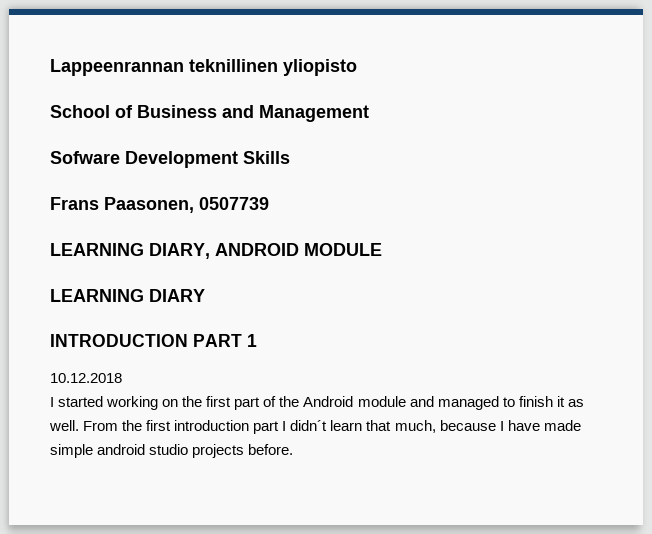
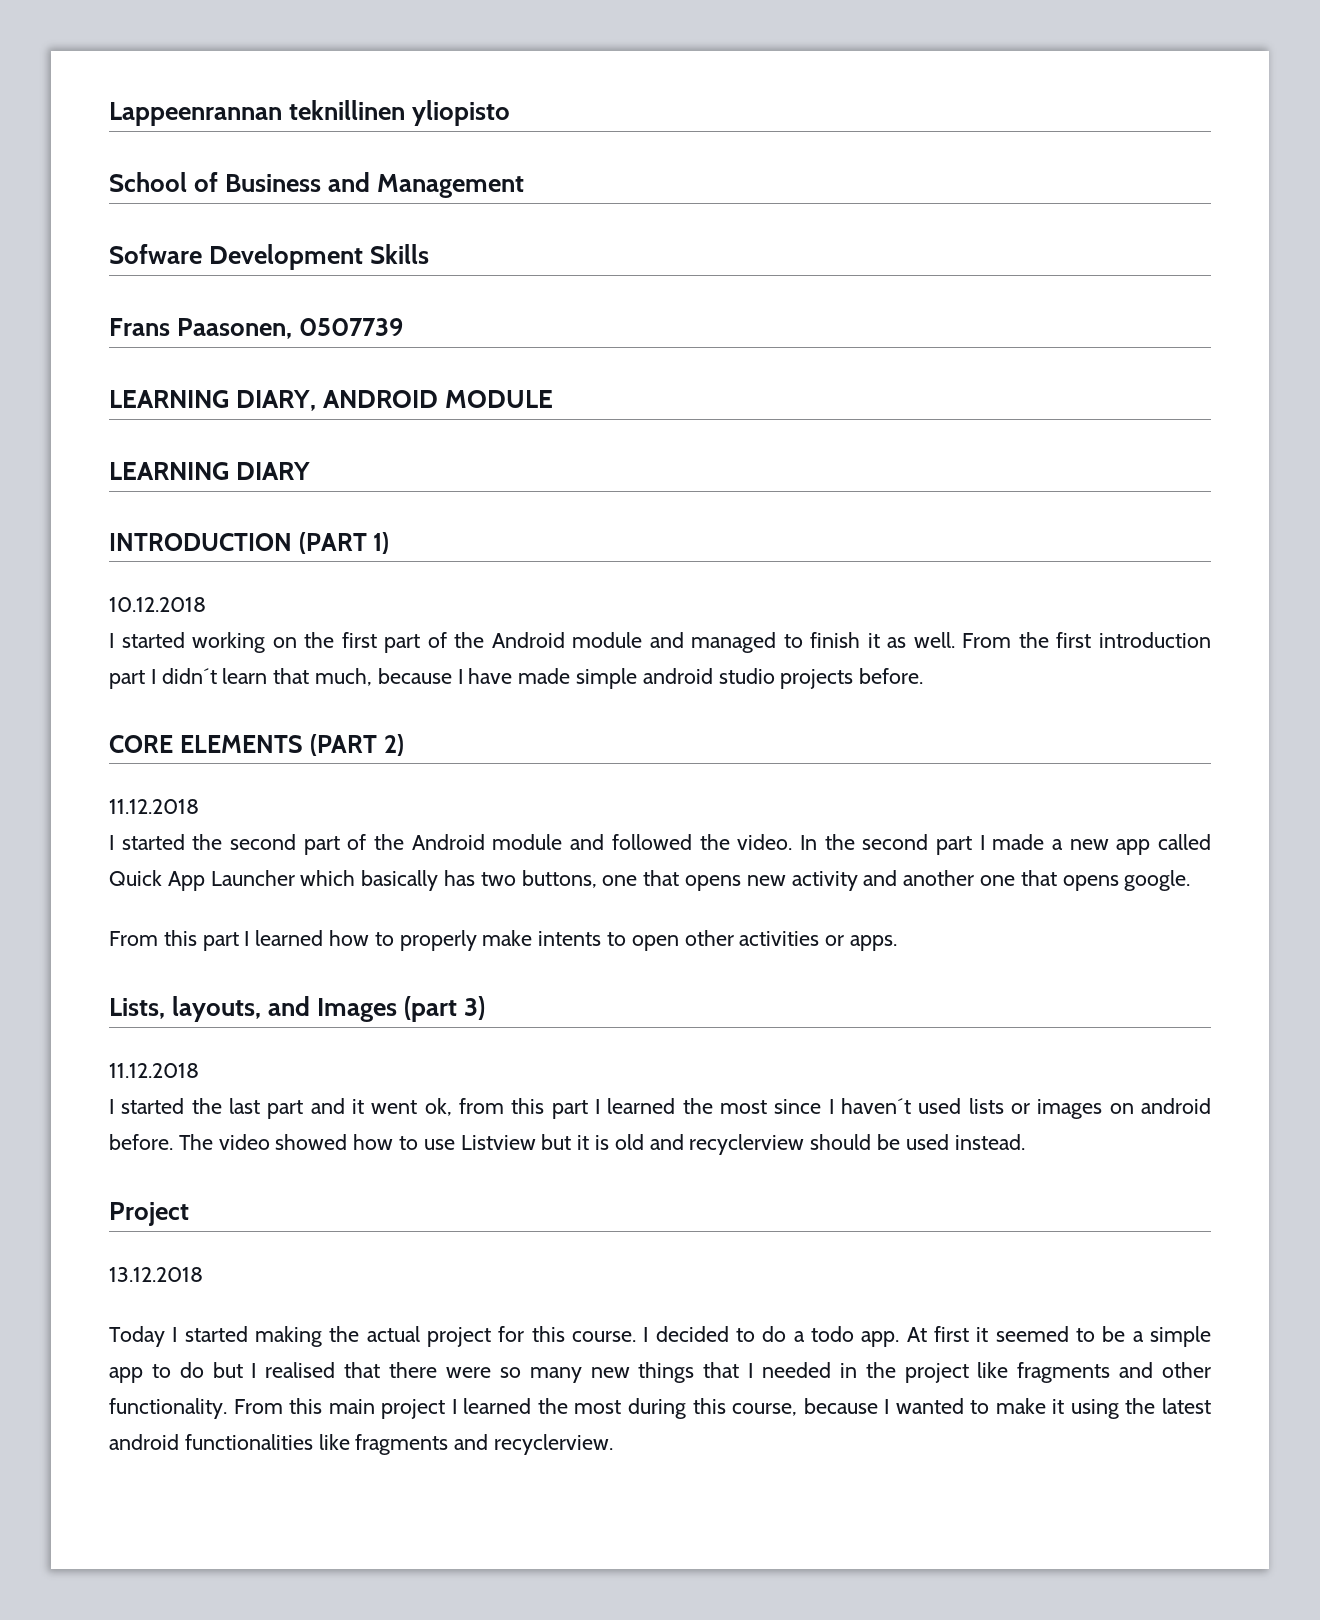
[193,334,257,347] PART 1 -> [298,532,390,554] (PART 1)
(294, 449) none -> [109,734,405,756] [109,799,199,814] [109,834,1211,855] [109,870,1191,891] [109,930,898,951] [109,996,486,1022] [109,1063,199,1078] [109,1098,1212,1119] [109,1134,1025,1155] [109,1202,189,1226] [109,1267,203,1282] [109,1326,1211,1347] [109,1362,1211,1383] [109,1398,1211,1419] [109,1434,614,1455] // CORE ELEMENTS (PART 2) // 11.12.2018 // I started the second part of the Android module and followed the video. In the second part I made a new app called Quick App Launcher which basically has two buttons, one that opens new activity and another one that opens google. // From this part I learned how to properly make intents to open other activities or apps. // Lists, layouts, and Images (part 3) // 11.12.2018 // I started the last part and it went ok, from this part I learned the most since I haven´t used lists or images on android before. The video showed how to use Listview but it is old and recyclerview should be used instead. // Project // 13.12.2018 // Today I started making the actual project for this course. I decided to do a todo app. At first it seemed to be a simple app to do but I realised that there were so many new things that I needed in the project like fragments and other functionality. From this main project I learned the most during this course, because I wanted to make it using the latest android functionalities like fragments and recyclerview.

